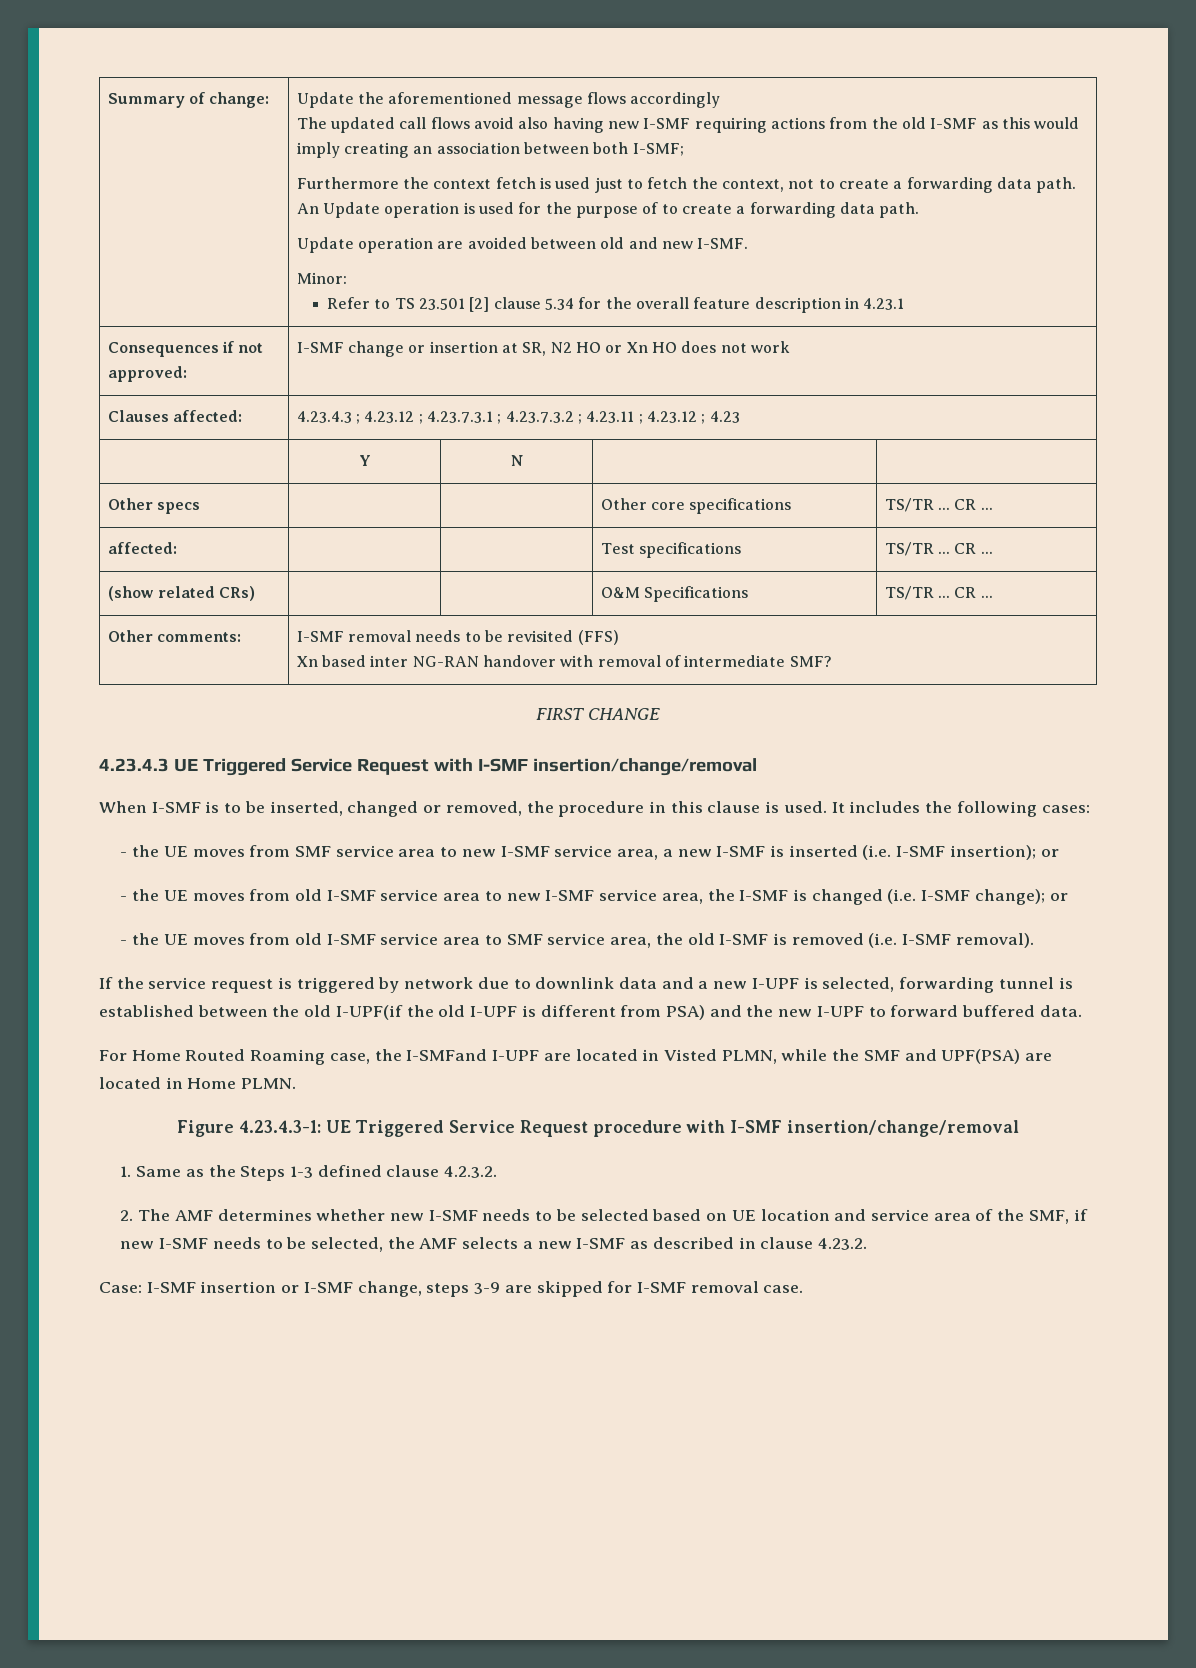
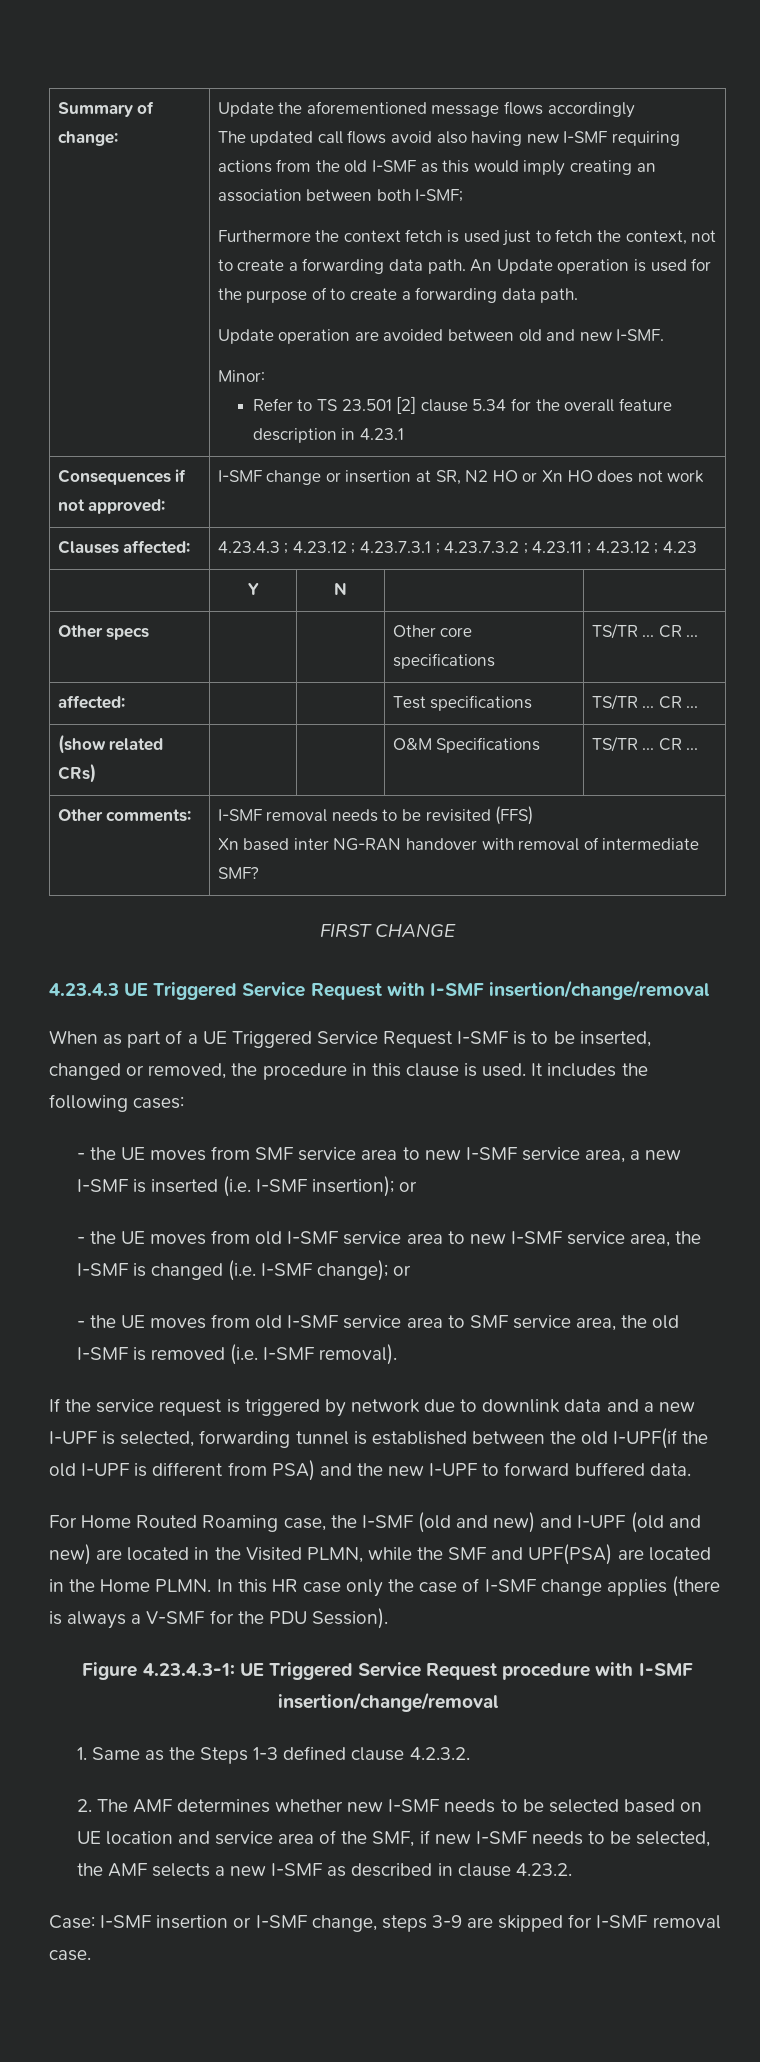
(147, 807) none -> [103,1030,454,1048] as part of a UE Triggered Service Request
[406,1049,717,1061] I-SMFand I-UPF are located in Visted -> [361,1512,701,1533] [49,1544,302,1565] I-SMF (old and new) and I-UPF (old and new) are located in the Visited
(183, 1083) none -> [69,1579,96,1592] the
(297, 1083) none -> [216,1576,720,1597] [49,1608,388,1629] In this HR case only the case of I-SMF change applies (there is always a V-SMF for the PDU Session).

